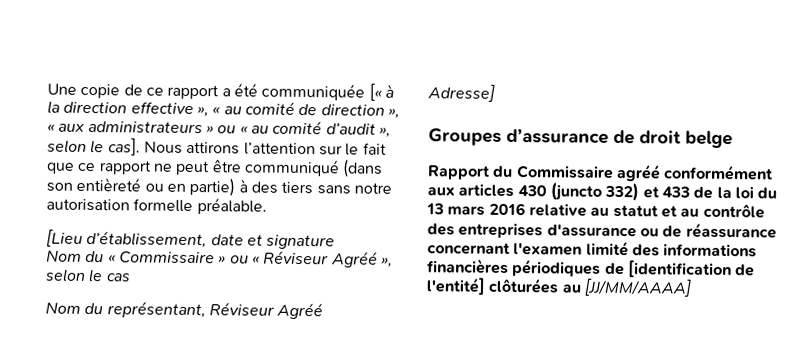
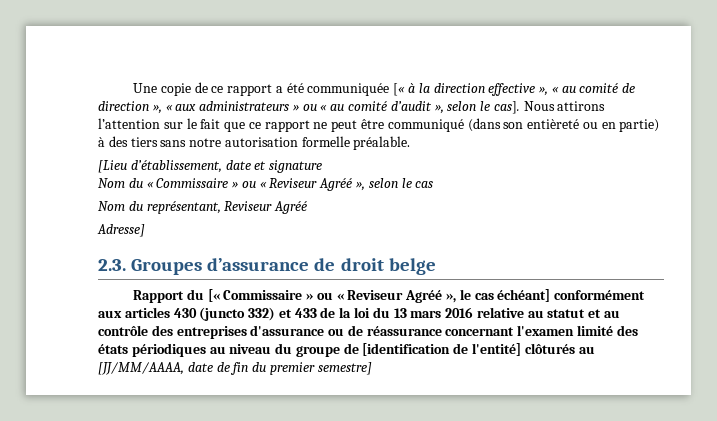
[263,250,330,265] Réviseur -> [269,178,318,188] Reviseur
[208,302,275,316] Réviseur -> [224,201,273,211] Reviseur
(495, 93) none -> [98,259,126,271] 2.3.
[515,163,661,182] Commissaire agréé -> [207,289,551,303] [« Commissaire » ou « Reviseur Agréé », le cas échéant]
[663,243,758,258] [427,258,756,279] [426,277,692,297] informations financières périodiques de [identification de l'entité] clôturées au [JJ/MM/AAAA] -> [98,343,595,357] [98,362,372,375] états périodiques au niveau du groupe de [identification de l'entité] clôturés au [JJ/MM/AAAA, date de fin du premier semestre]

